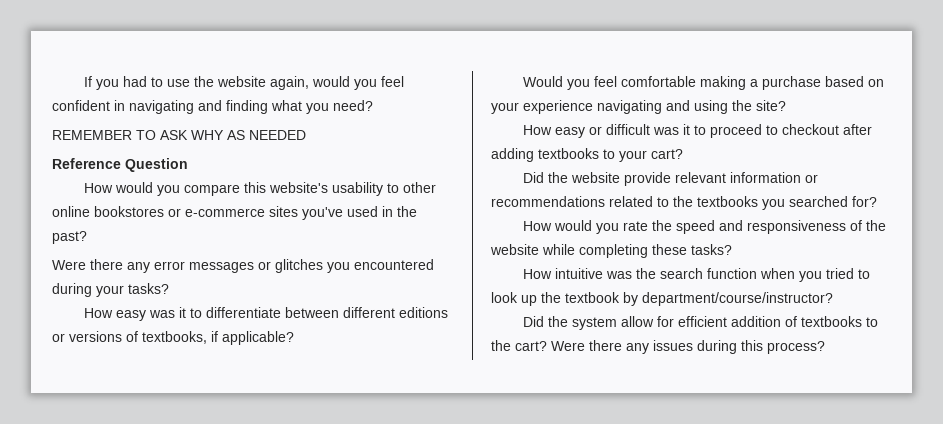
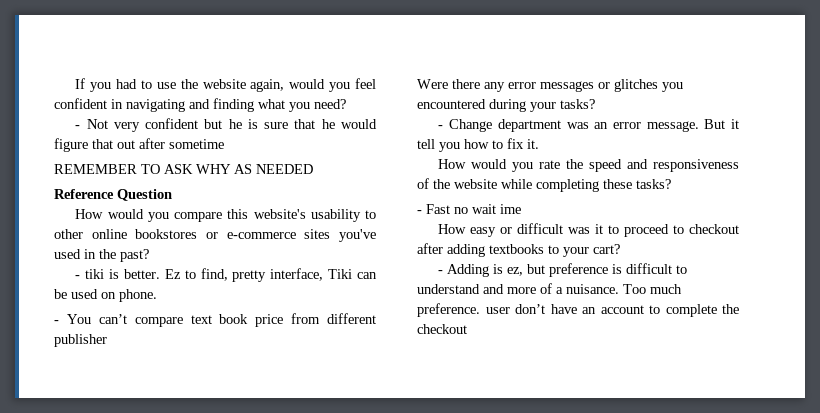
(373, 105) none -> [75,118,377,132] [54,138,224,152] // - Not very confident but he is sure that he would figure that out after sometime
(87, 237) none -> [75,268,377,282] [54,289,157,302] [54,313,376,327] [54,334,107,347] // - tiki is better. Ez to find, pretty interface, Tiki can be used on phone. // - You can’t compare text book price from different publisher
[84,307,449,321] [52,331,294,345] [523,76,885,90] [491,100,786,114] How easy was it to differentiate between different editions or versions of textbooks, if applicable? // Would you feel comfortable making a purchase based on your experience navigating and using the site? -> [438,119,739,132] [417,138,539,152] [438,159,739,172] [417,178,671,192] [417,204,521,214] - Change department was an error message. But it tell you how to fix it. // How would you rate the speed and responsiveness of the website while completing these tasks? // - Fast no wait ime
[523,172,819,186] [491,196,877,210] [523,220,887,234] [490,244,732,258] [523,268,871,282] [491,292,833,306] [523,316,879,330] [491,340,825,354] Did the website provide relevant information or recommendations related to the textbooks you searched for? // How would you rate the speed and responsiveness of the website while completing these tasks? // How intuitive was the search function when you tried to look up the textbook by department/course/instructor? // Did the system allow for efficient addition of textbooks to the cart? Were there any issues during this process? -> [438,263,688,277] [417,283,682,294] [417,303,739,317] [417,324,467,334] - Adding is ez, but preference is difficult to understand and more of a nuisance. Too much preference. user don’t have an account to complete the checkout

